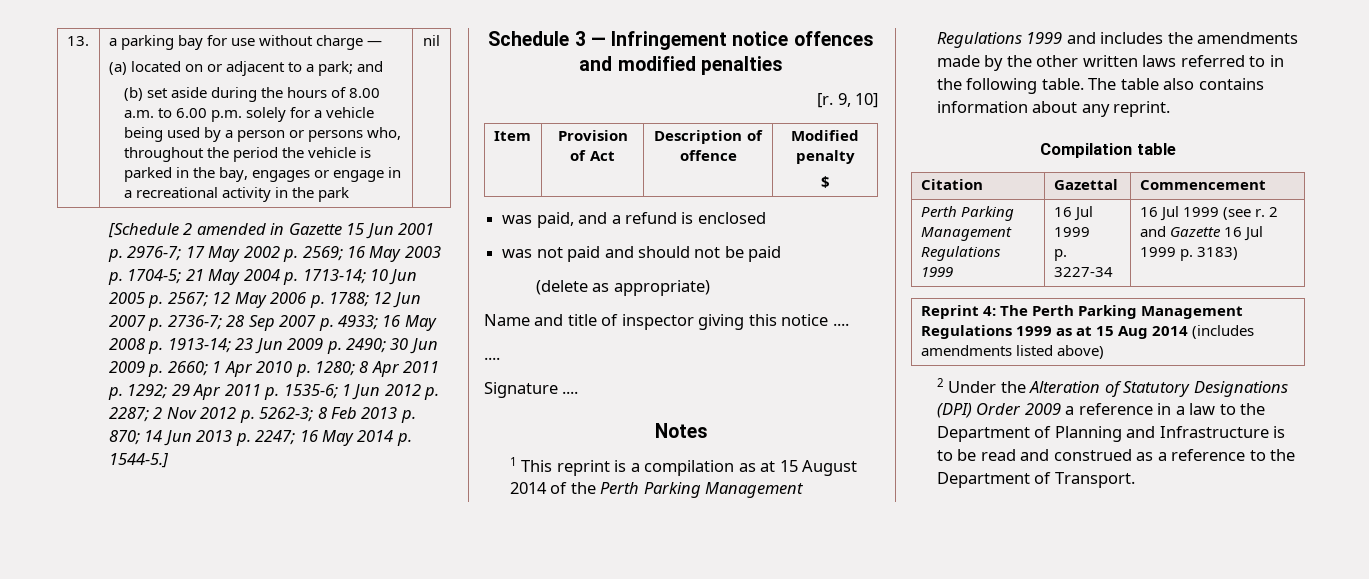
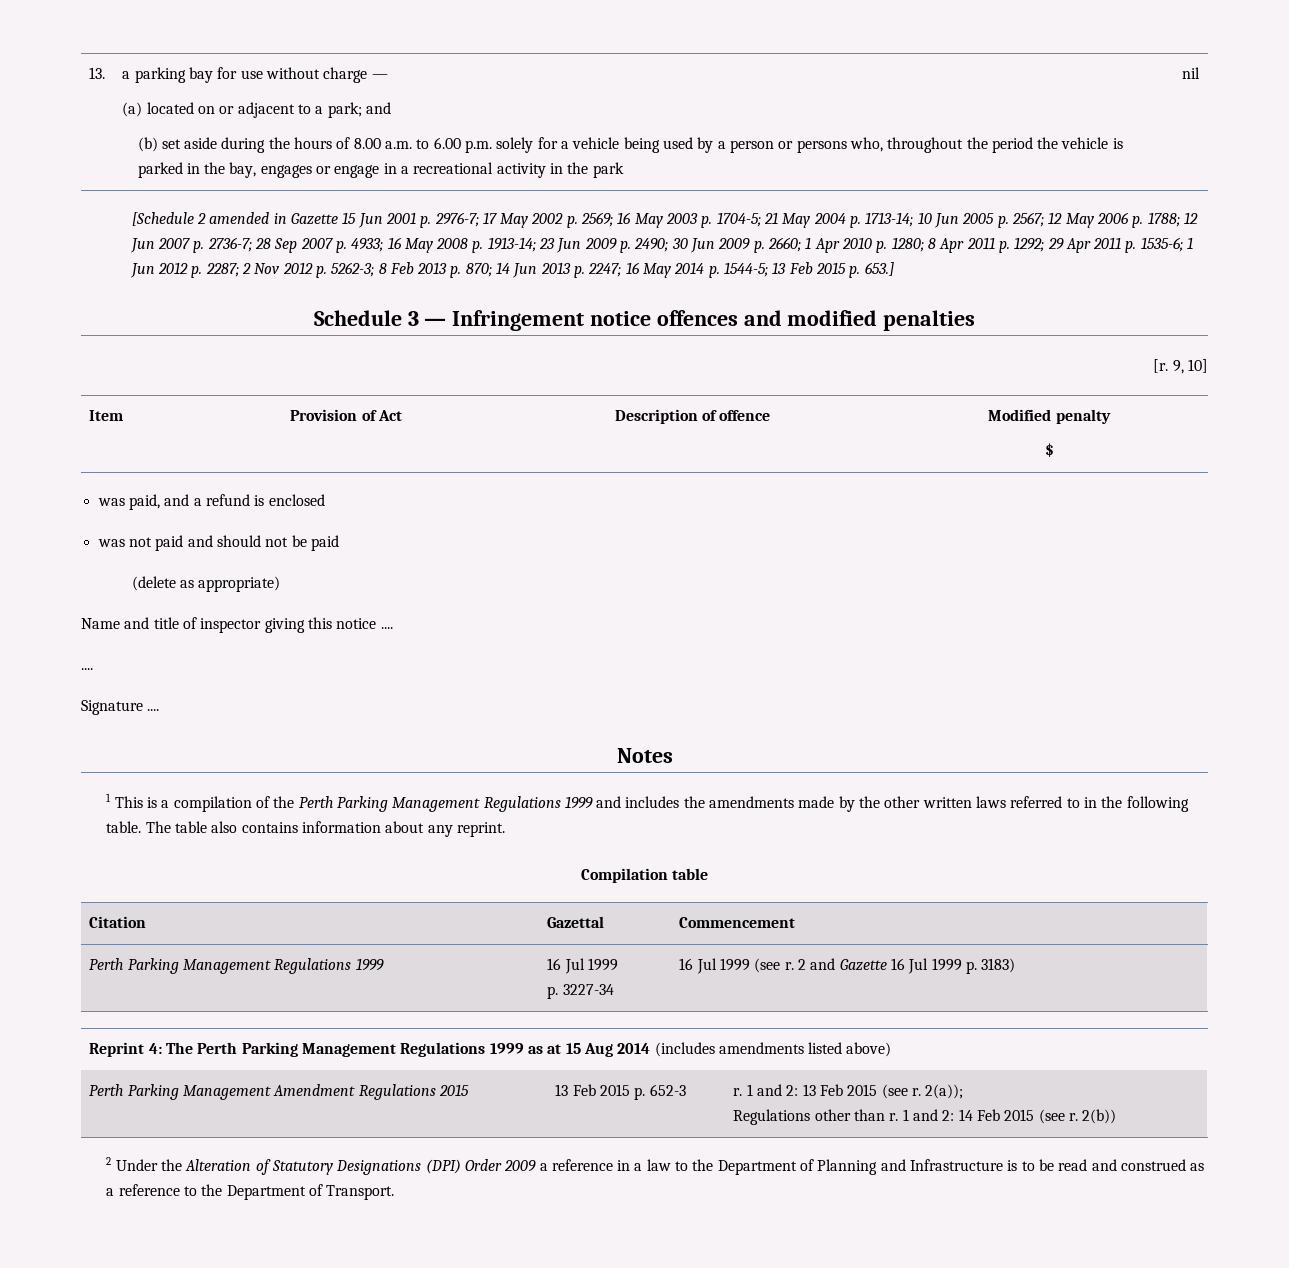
[108,453,169,468] 1544-5.] -> [723,262,894,278] 1544-5; 13 Feb 2015 p. 653.]
[556,460,610,476] reprint -> (143, 802) none
[738,460,857,476] [509,482,547,494] as at 15 August 2014 -> (252, 804) none
(1104, 352) none -> [89,1084,469,1100] [555,1084,686,1100] [733,1084,964,1099] [733,1109,1117,1125] // Perth Parking Management Amendment Regulations 2015 | 13 Feb 2015 p. 652-3 | r. 1 and 2: 13 Feb 2015 (see r. 2(a)); // Regulations other than r. 1 and 2: 14 Feb 2015 (see r. 2(b))

